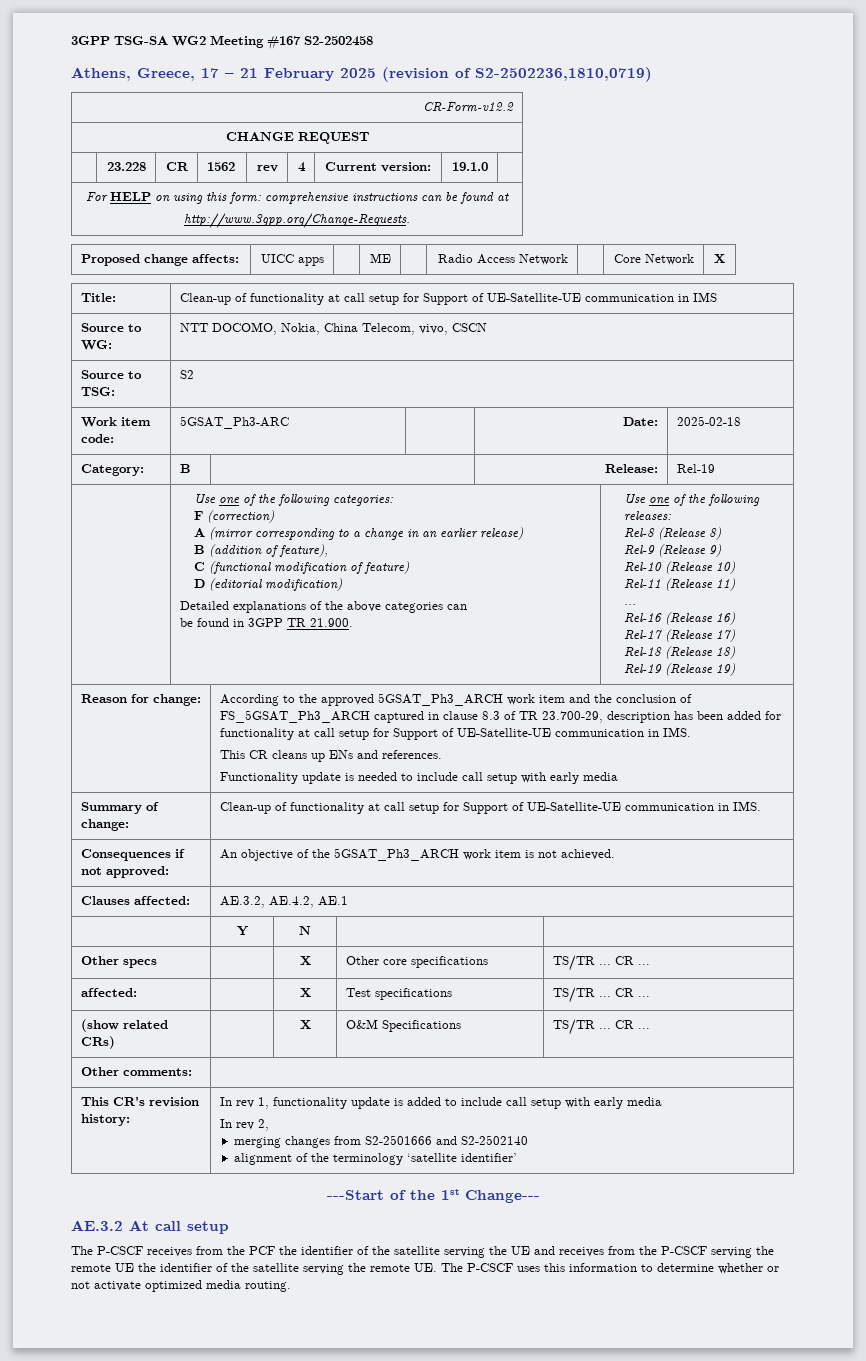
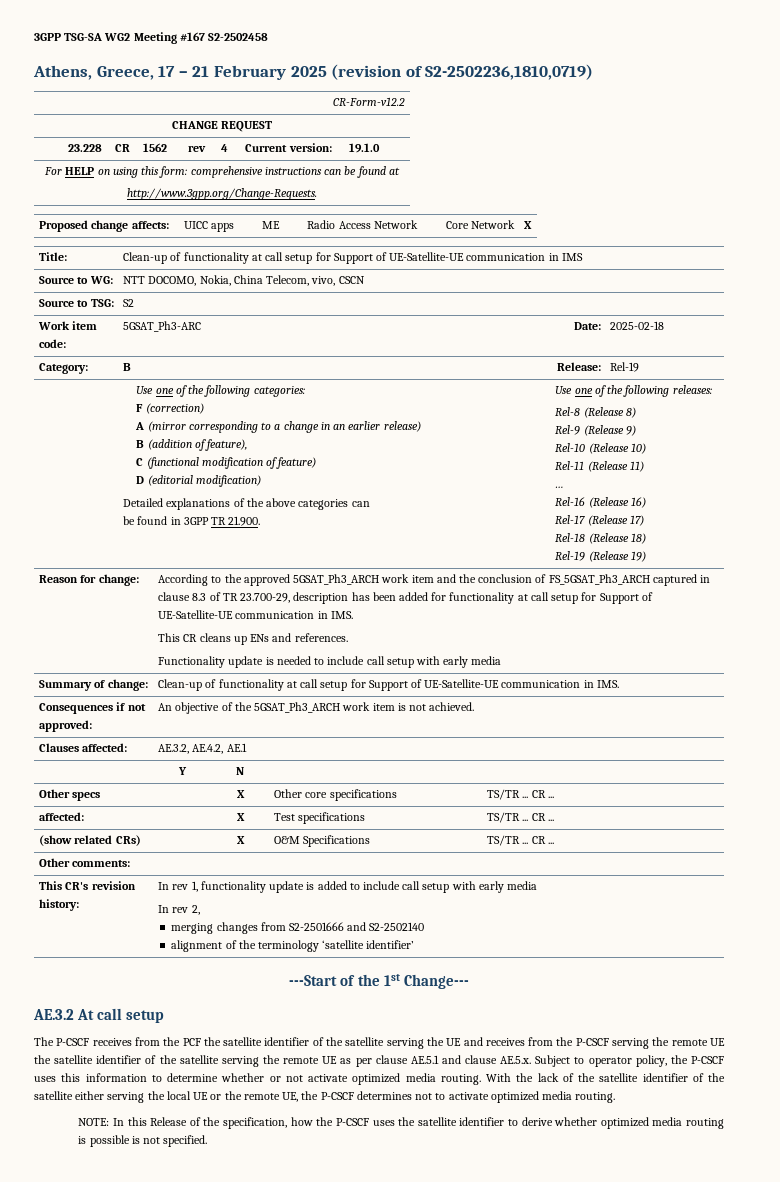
(297, 1250) none -> [223,1037,263,1046] satellite
(156, 1267) none -> [54,1055,94,1064] satellite
[414,1263,463,1272] UE. The -> [322,1055,688,1067] UE as per clause AE.5.1 and clause AE.5.x. Subject to operator policy, the
(291, 1286) none -> [486,1073,725,1082] [34,1091,616,1103] [78,1117,724,1129] [78,1135,208,1147] With the lack of the satellite identifier of the satellite either serving the local UE or the remote UE, the P-CSCF determines not to activate optimized media routing. // NOTE: In this Release of the specification, how the P-CSCF uses the satellite identifier to derive whether optimized media routing is possible is not specified.

